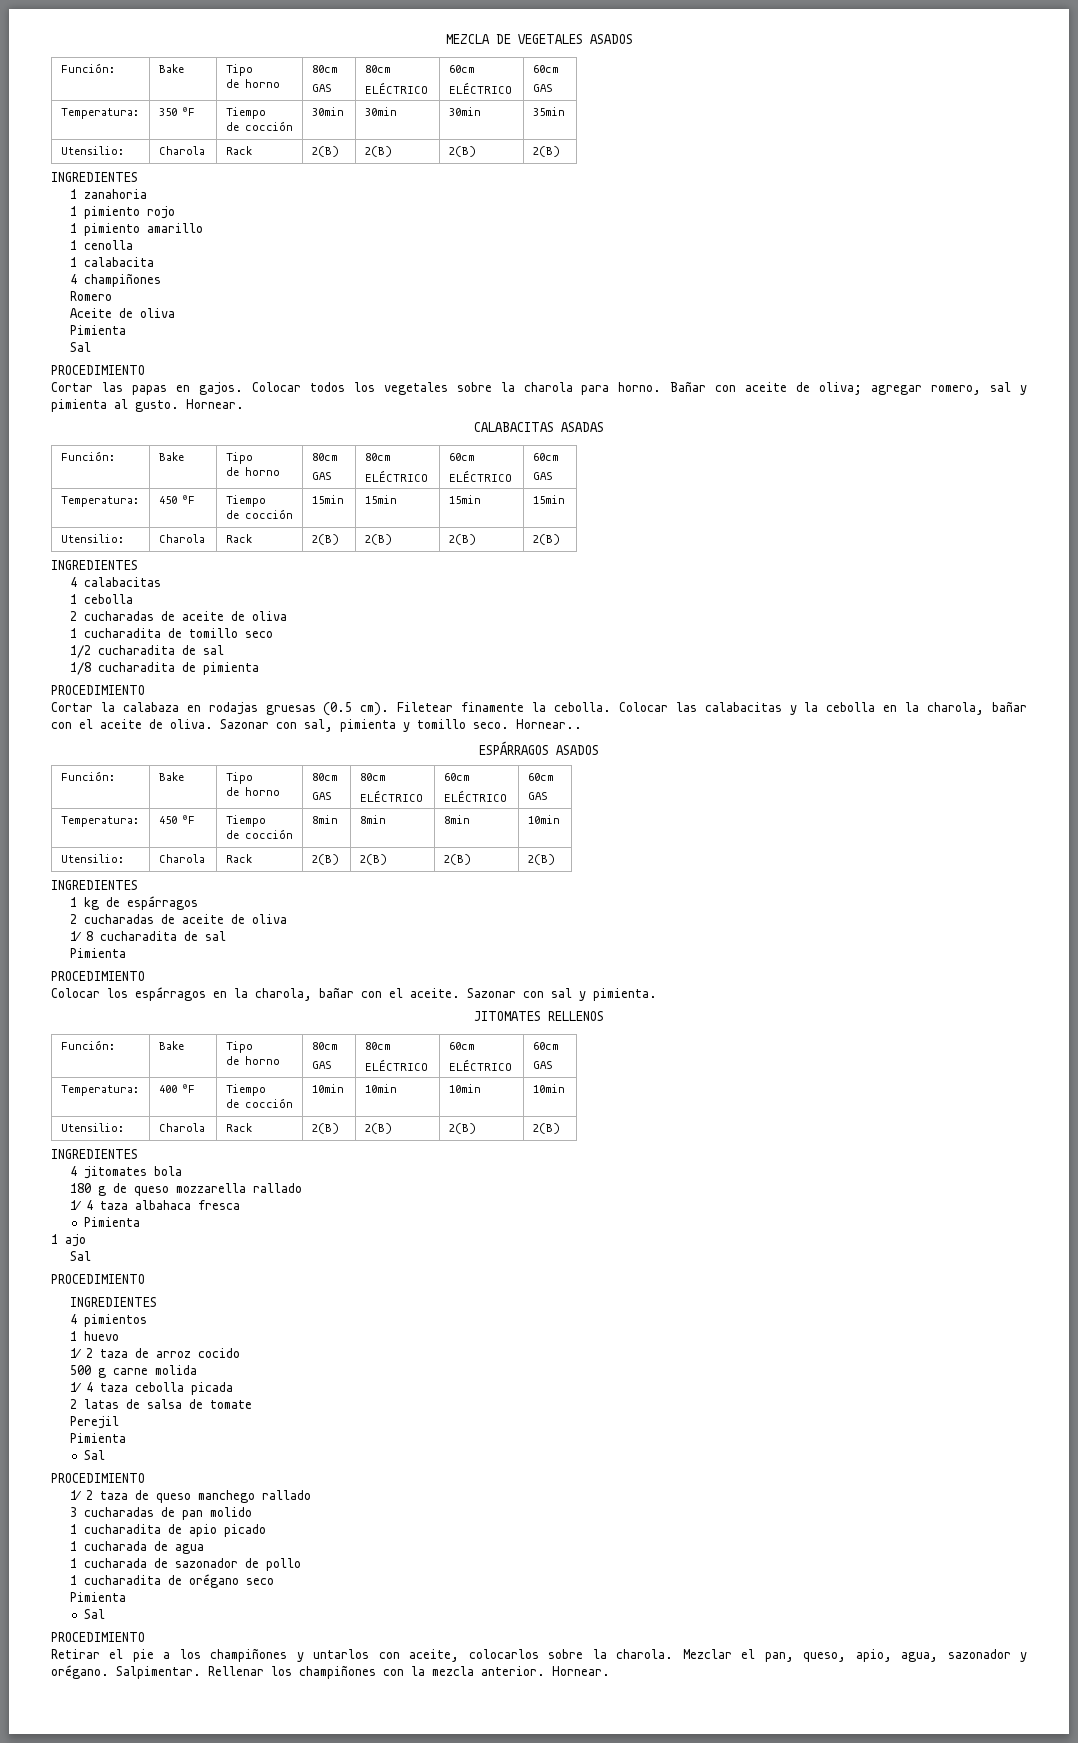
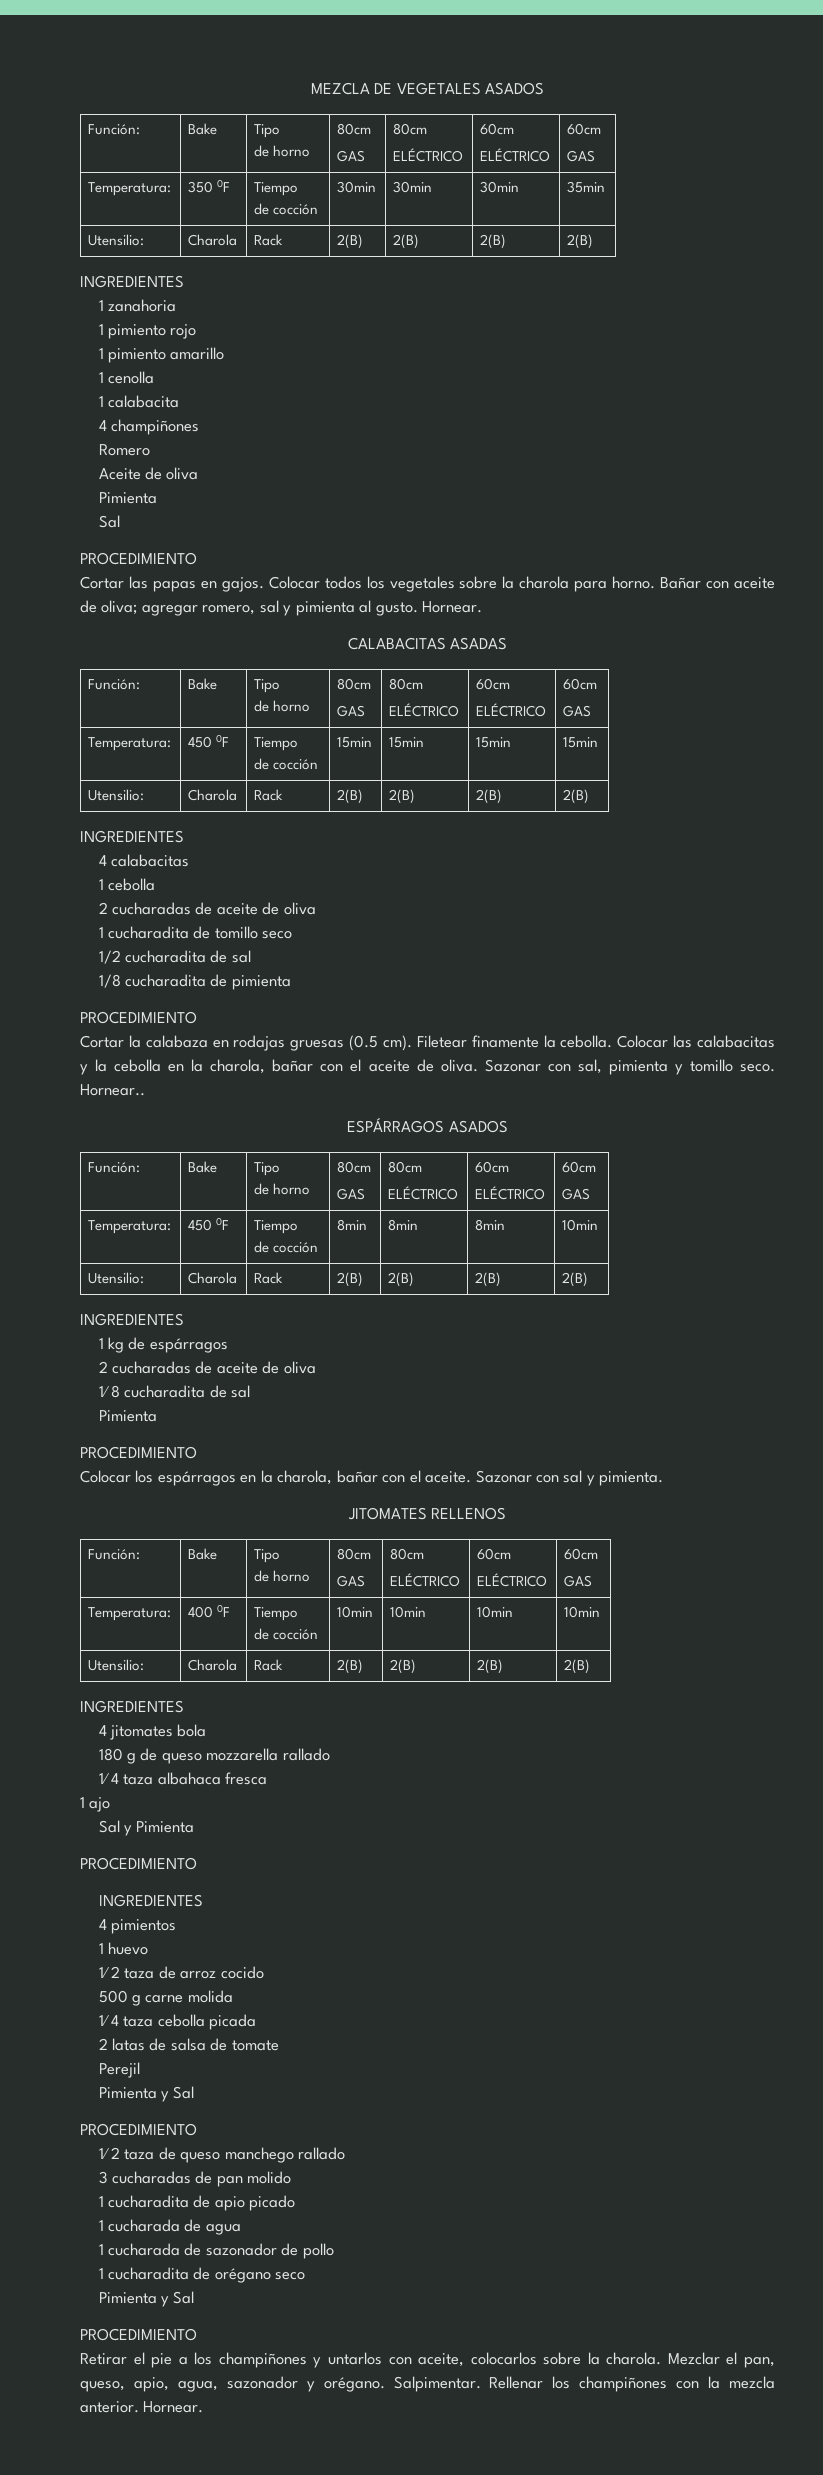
[84,1217,141,1227] // Pimienta -> (268, 1778) none
(91, 1256) none -> [124,1821,195,1836] y Pimienta
(126, 1438) // -> [161,2091,170,2102] y
(126, 1597) // -> [161,2296,170,2307] y

